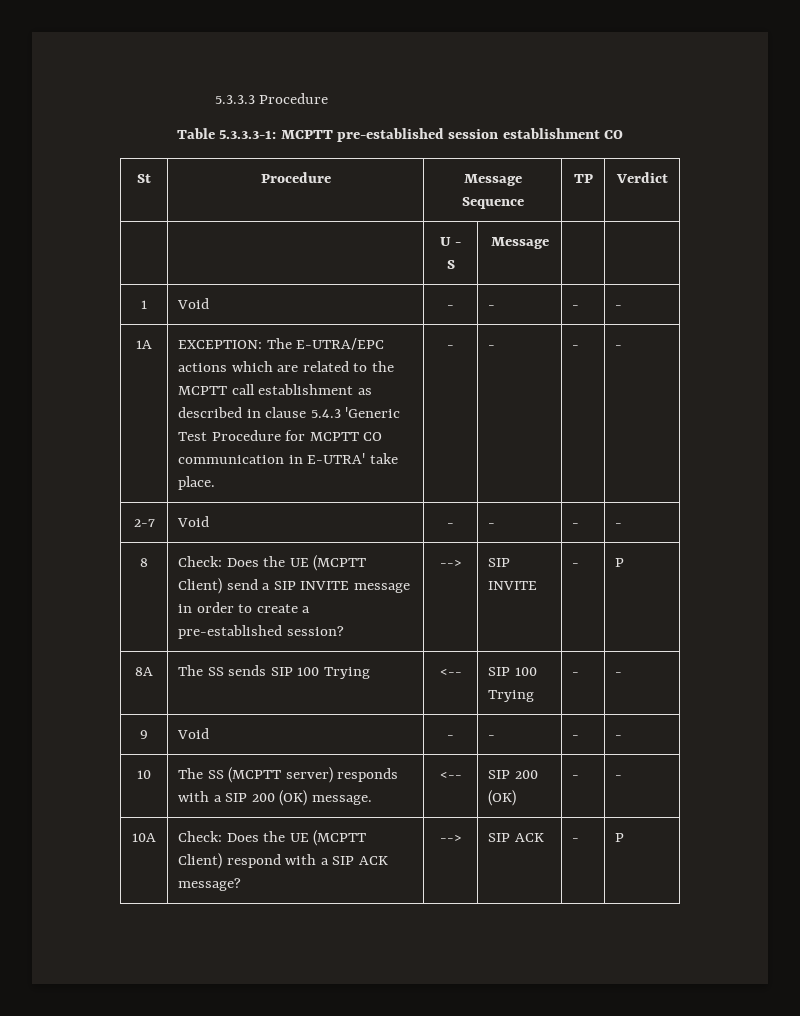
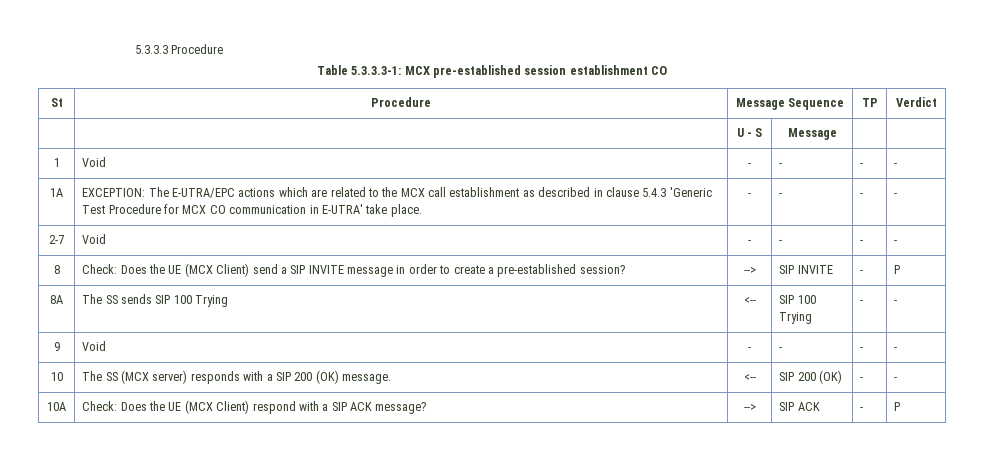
[280,130,333,139] MCPTT -> [404,66,430,75] MCX
[178,386,228,395] MCPTT -> [400,188,425,197] MCX
[309,432,359,441] MCPTT -> [182,205,207,214] MCX
[313,555,367,571] (MCPTT -> [184,263,213,277] (MCX
[228,767,282,783] (MCPTT -> [121,370,150,384] (MCX
[313,830,367,846] (MCPTT -> [184,400,213,414] (MCX

